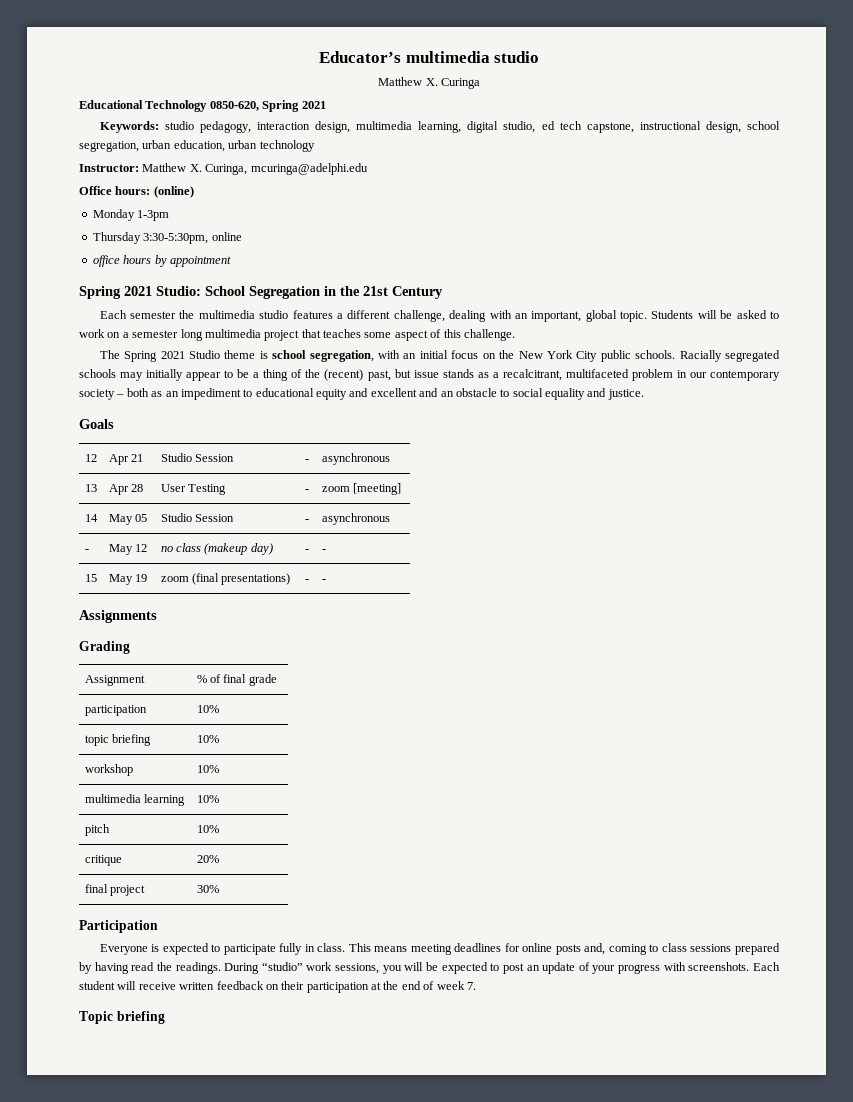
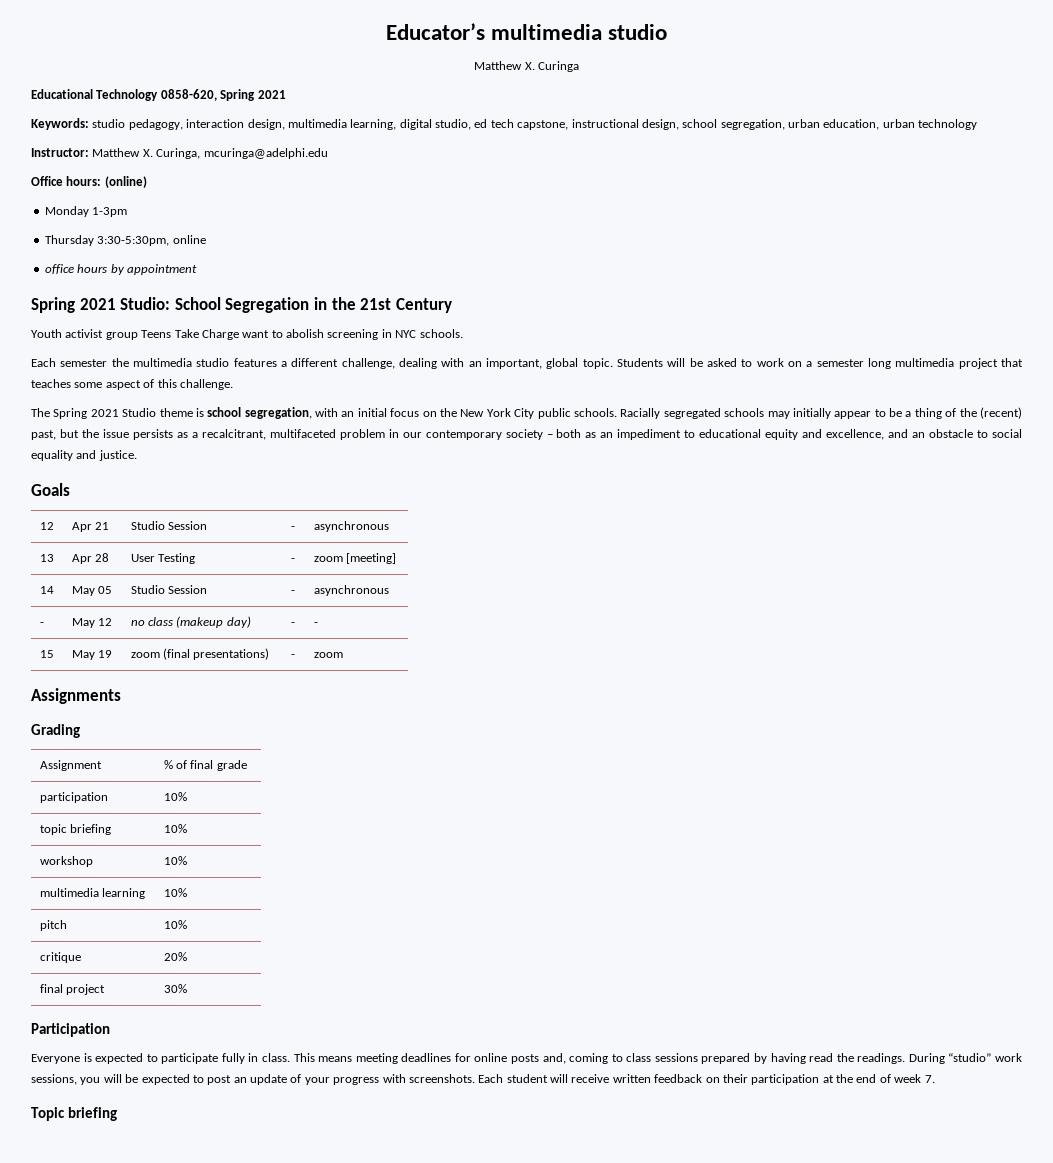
[209,101,259,111] 0850-620, -> [160,89,217,101] 0858-620,
(443, 292) none -> [31,329,463,340] // Youth activist group Teens Take Charge want to abolish screening in NYC schools.
[413,369,474,378] issue stands -> [81,429,173,440] the issue persists
[370,388,417,397] excellent -> [826,429,885,440] excellence,
[321,579,326,582] - -> [313,652,343,658] zoom

